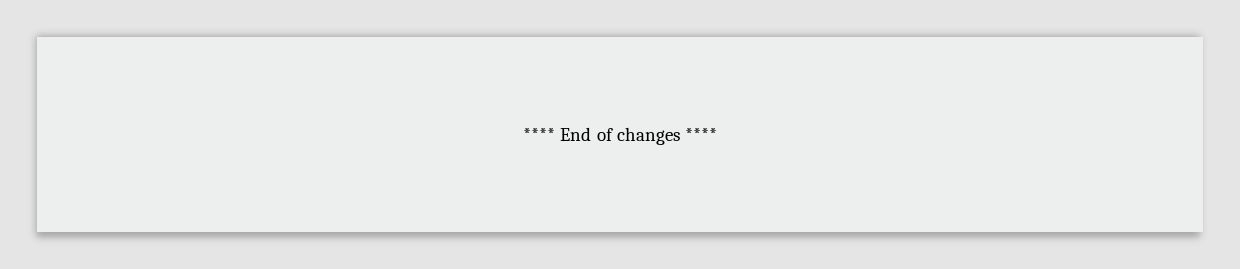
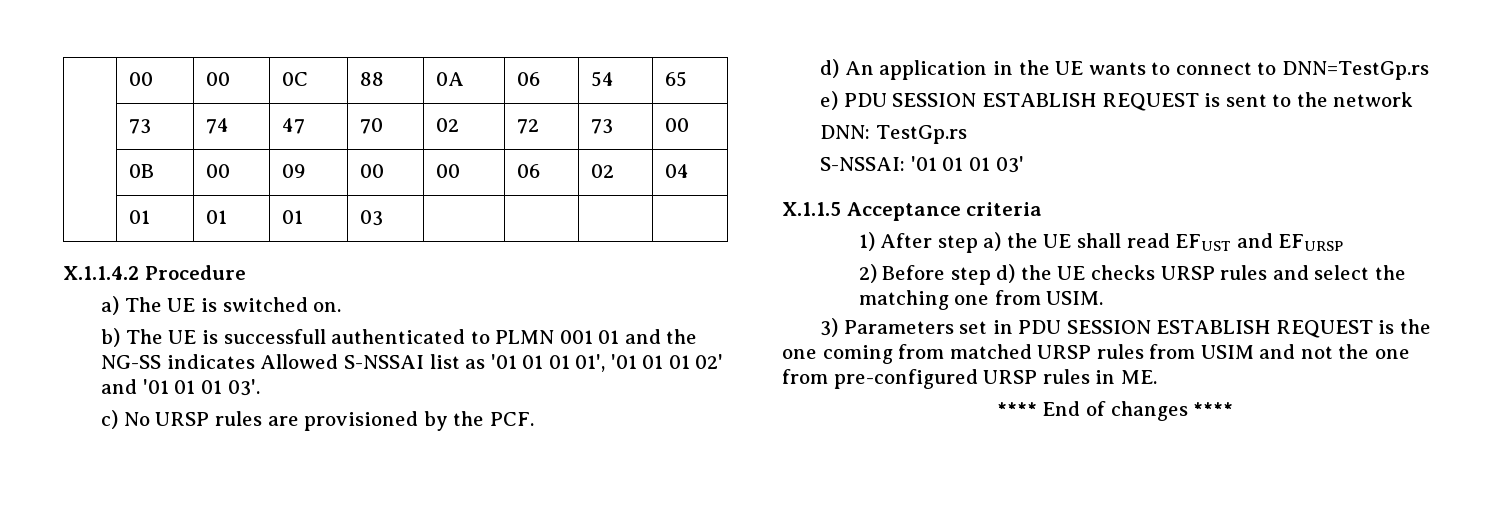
(523, 134) none -> [129,72,154,86] [206,72,231,86] [282,72,309,86] [360,72,385,86] [436,72,465,86] [517,72,541,86] [591,71,615,87] [665,71,688,87] [129,119,152,134] [206,118,230,134] [282,118,306,134] [360,118,384,134] [436,118,460,132] [517,119,540,134] [591,119,614,134] [665,118,690,132] [129,164,155,178] [206,164,231,178] [282,164,307,178] [360,164,385,178] [436,164,461,178] [517,164,541,178] [591,164,615,178] [665,164,690,178] [129,210,151,224] [206,210,228,224] [282,210,304,224] [360,210,384,226] [63,265,246,280] [101,296,342,315] [101,328,698,347] [101,354,724,372] [101,379,260,396] [101,410,534,431] [820,59,1429,80] [820,91,1414,111] [820,125,967,144] [820,156,1024,173] [782,202,1043,221] [858,232,1344,253] [858,264,1406,285] [858,290,1104,310] [820,318,1431,338] [782,344,1410,364] [782,369,1157,389] | 00 | 00 | 0C | 88 | 0A | 06 | 54 | 65 // | 73 | 74 | 47 | 70 | 02 | 72 | 73 | 00 // | 0B | 00 | 09 | 00 | 00 | 06 | 02 | 04 // | 01 | 01 | 01 | 03 | | | | // X.1.1.4.2 Procedure // a) The UE is switched on. // b) The UE is successfull authenticated to PLMN 001 01 and the NG-SS indicates Allowed S-NSSAI list as '01 01 01 01', '01 01 01 02' and '01 01 01 03'. // c) No URSP rules are provisioned by the PCF. // d) An application in the UE wants to connect to DNN=TestGp.rs // e) PDU SESSION ESTABLISH REQUEST is sent to the network // DNN: TestGp.rs // S-NSSAI: '01 01 01 03' // X.1.1.5 Acceptance criteria // 1) After step a) the UE shall read EFUST and EFURSP // 2) Before step d) the UE checks URSP rules and select the matching one from USIM. // 3) Parameters set in PDU SESSION ESTABLISH REQUEST is the one coming from matched URSP rules from USIM and not the one from pre-configured URSP rules in ME. //

